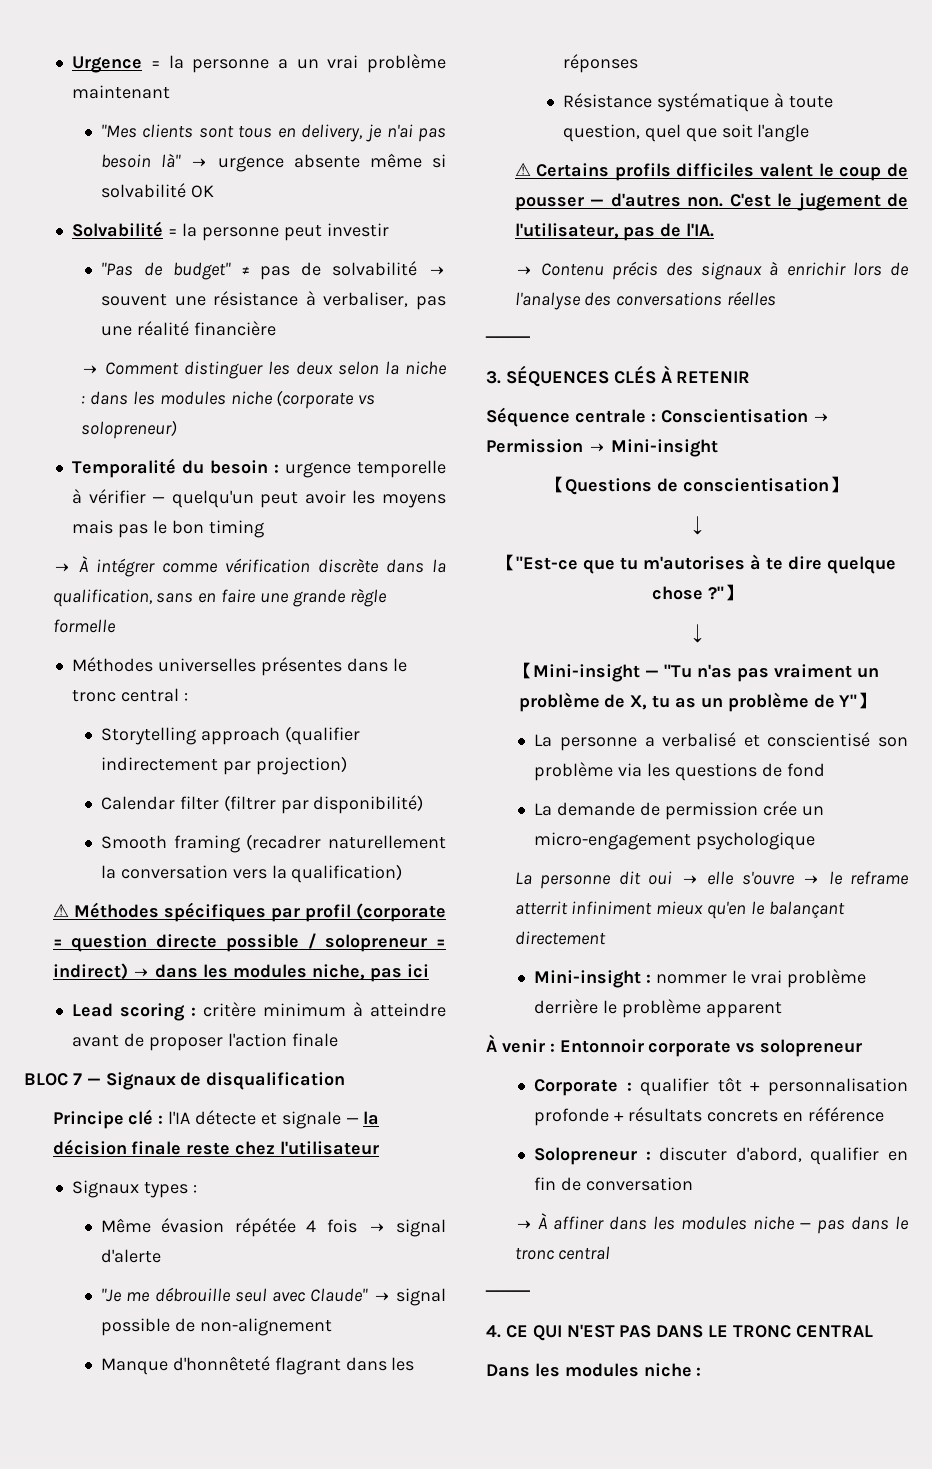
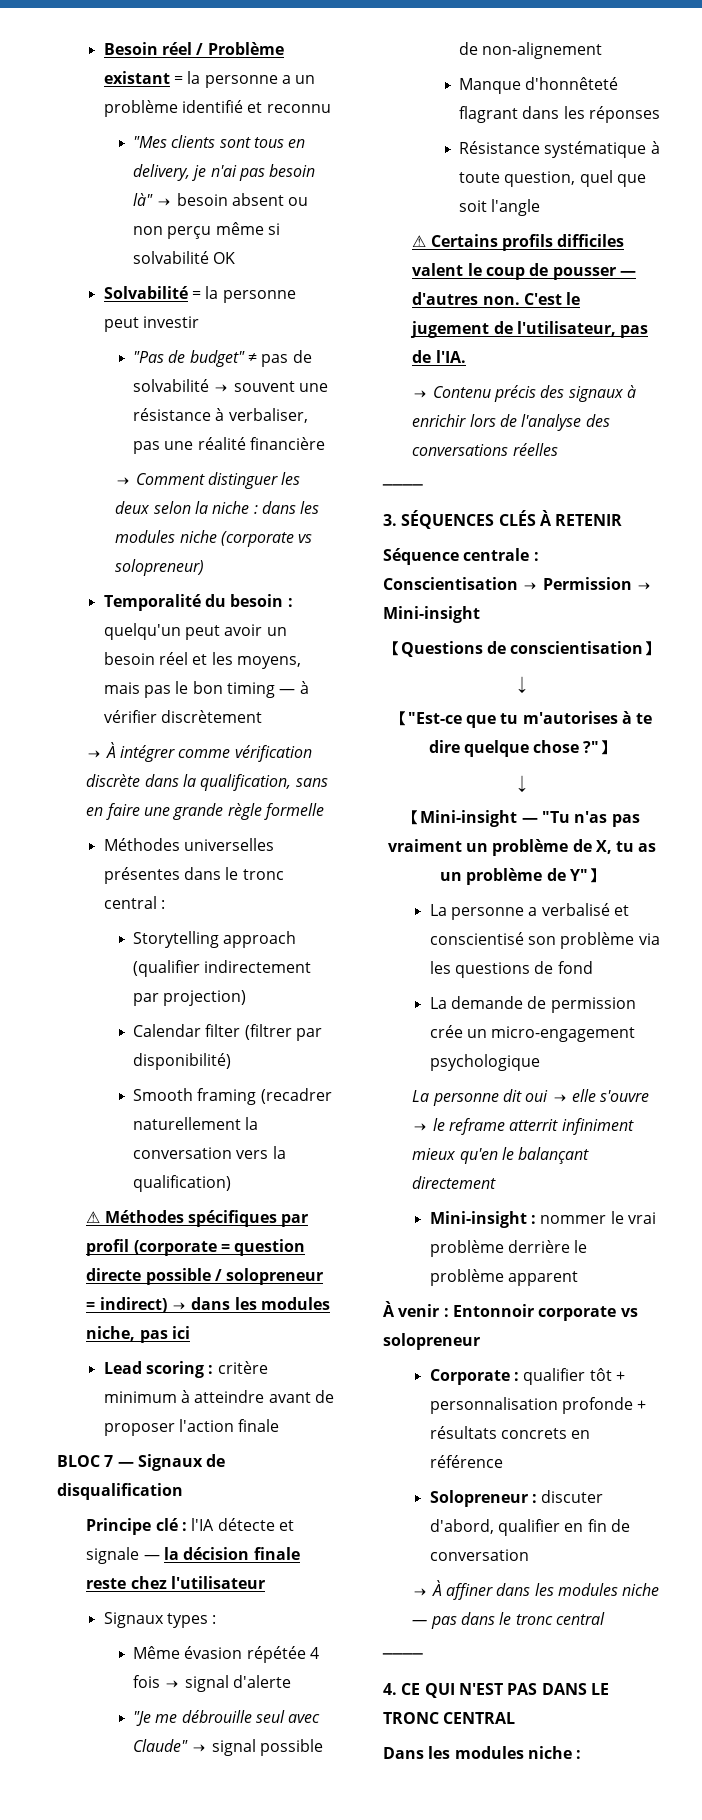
[72,56,143,73] Urgence -> [103,42,284,55] [103,71,170,84] Besoin réel / Problème existant
[327,54,447,73] [72,85,171,99] vrai problème maintenant -> [103,100,331,117] problème identifié et reconnu
[217,154,360,172] urgence absente -> [176,193,309,206] [133,226,212,239] besoin absent ou non perçu
[285,460,446,478] [72,489,446,508] urgence temporelle à vérifier — quelqu'un peut avoir les moyens -> [103,623,287,640] [103,652,302,669] quelqu'un peut avoir un besoin réel et les moyens,
(264, 529) none -> [279,681,309,694] [103,710,263,723] — à vérifier discrètement

